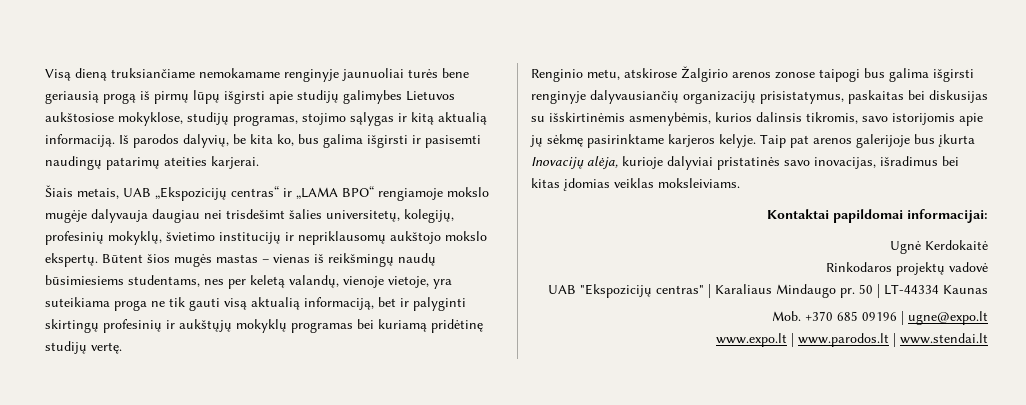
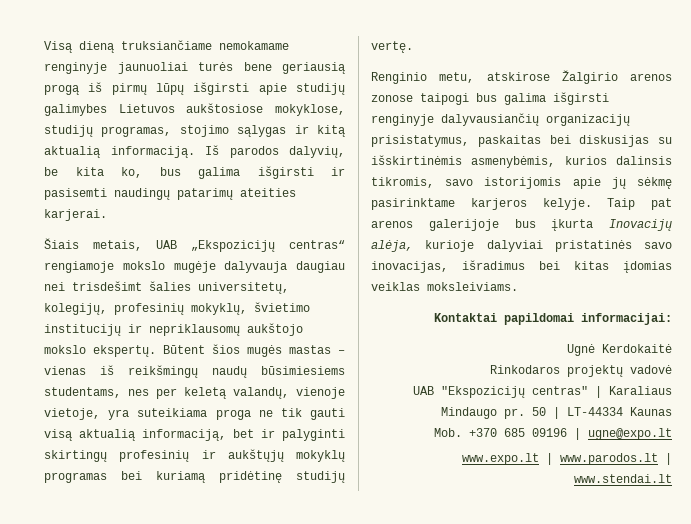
[283,186,374,199] ir „LAMA BPO“ -> (345, 244) none

